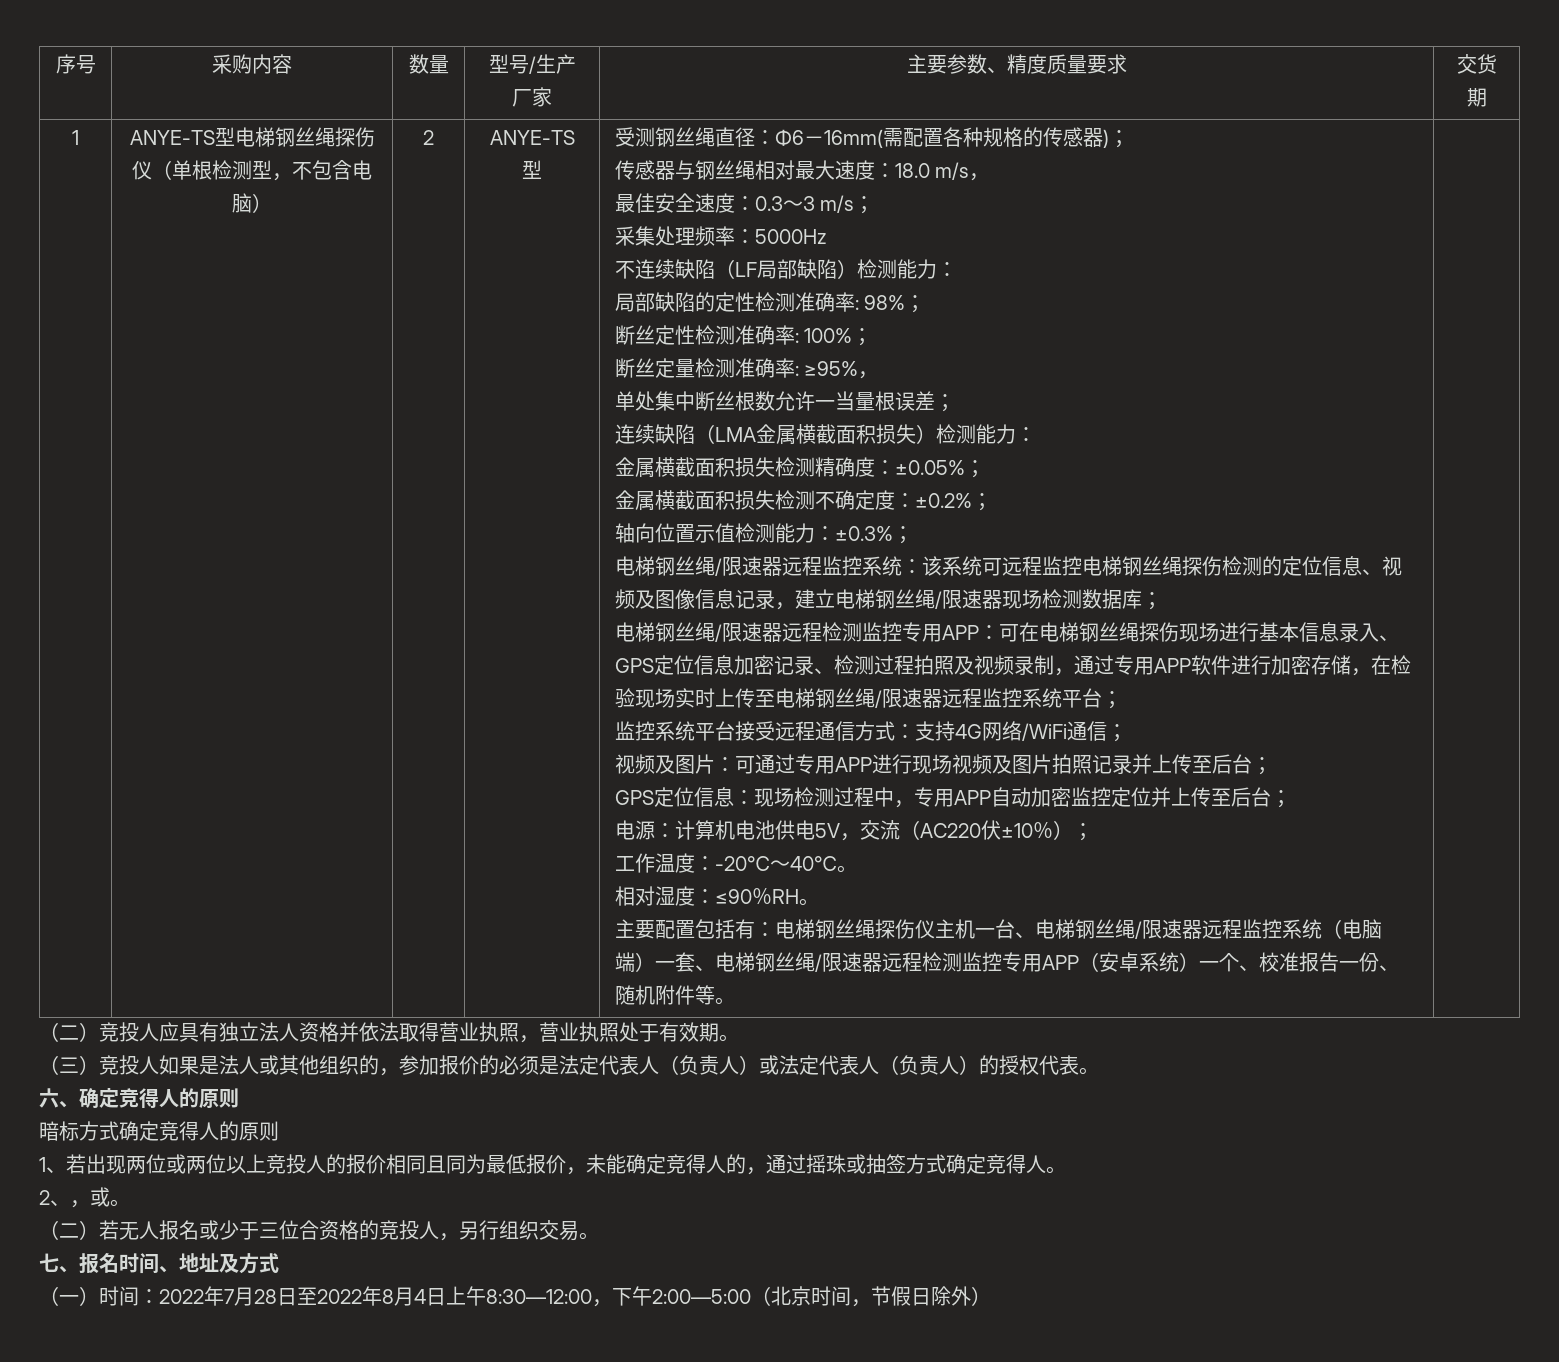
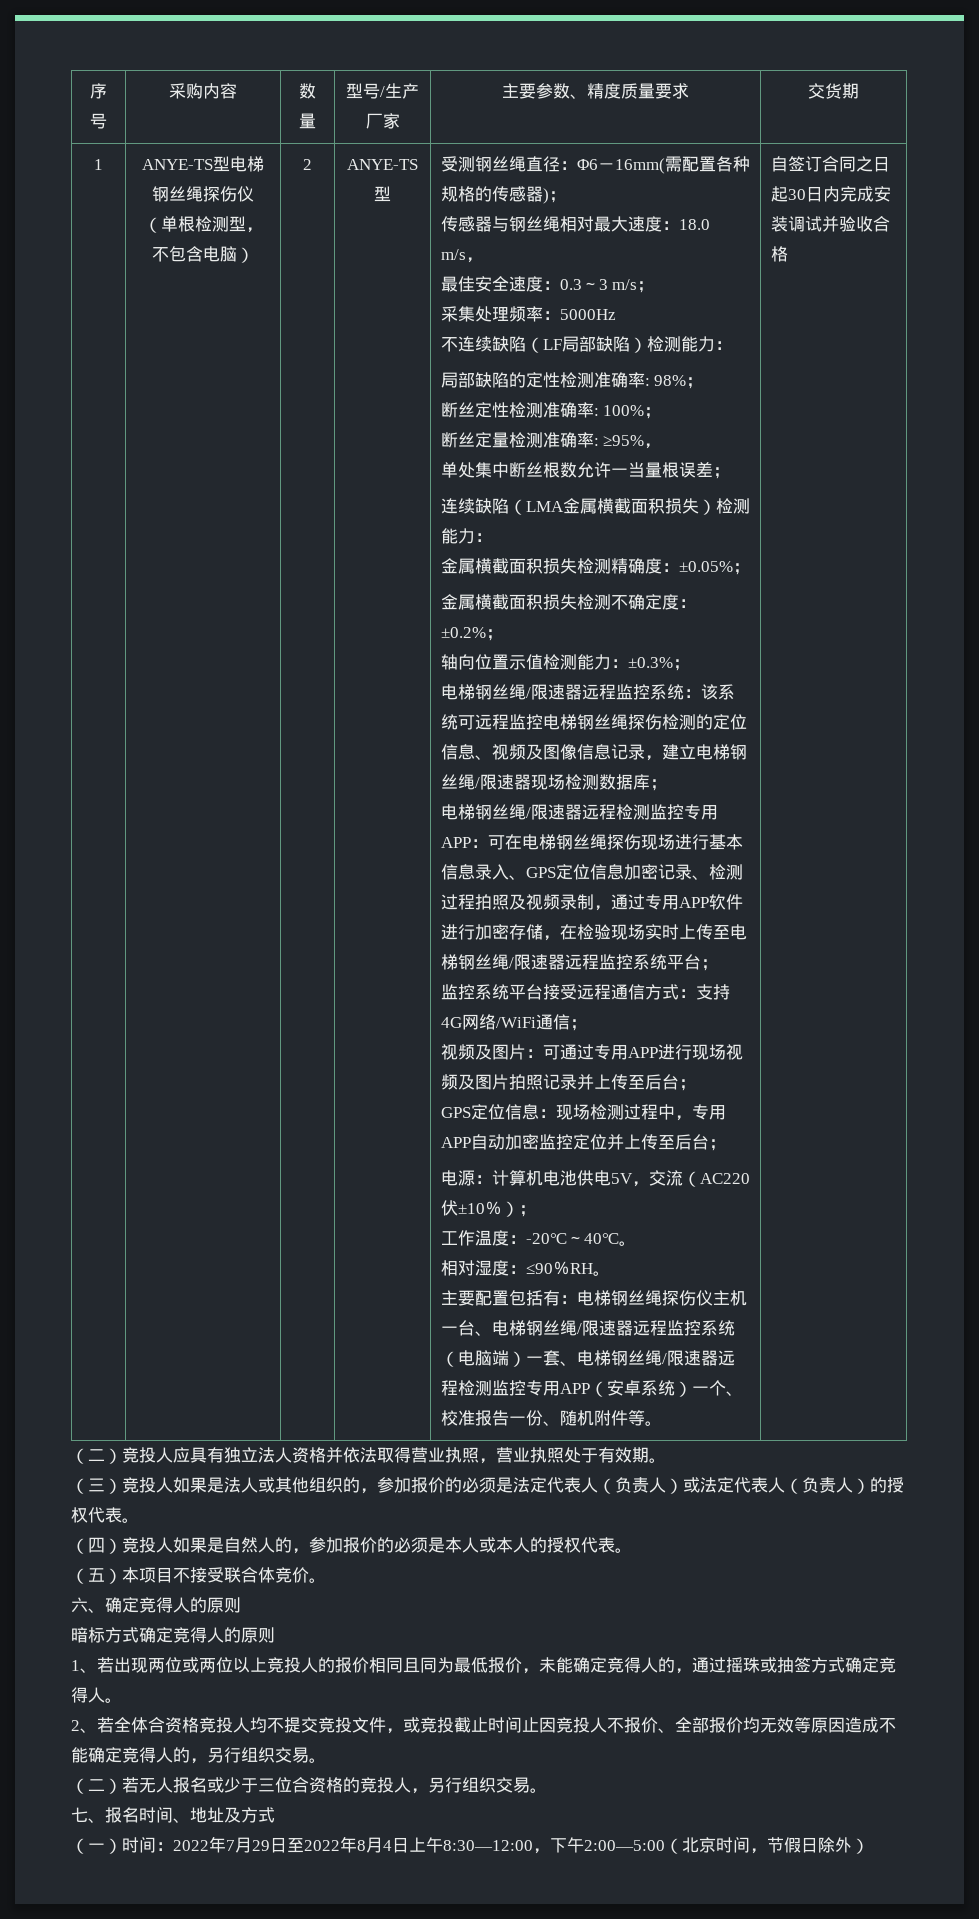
(735, 1001) none -> [770,156,890,172] [770,186,891,202] [770,216,890,232] [770,246,788,262] 自签订合同之日起30日内完成安装调试并验收合格
(1099, 1071) none -> [71,1537,632,1554] [71,1567,326,1584] // （四）竞投人如果是自然人的，参加报价的必须是本人或本人的授权代表。 // （五）本项目不接受联合体竞价。
[70,1187,110,1208] ，或 -> [97,1717,896,1734] [71,1747,309,1764] 若全体合资格竞投人均不提交竞投文件，或竞投截止时间止因竞投人不报价、全部报价均无效等原因造成不能确定竞得人的，另行组织交易
[254,1289,277,1304] 28 -> [252,1840,270,1851] 29

